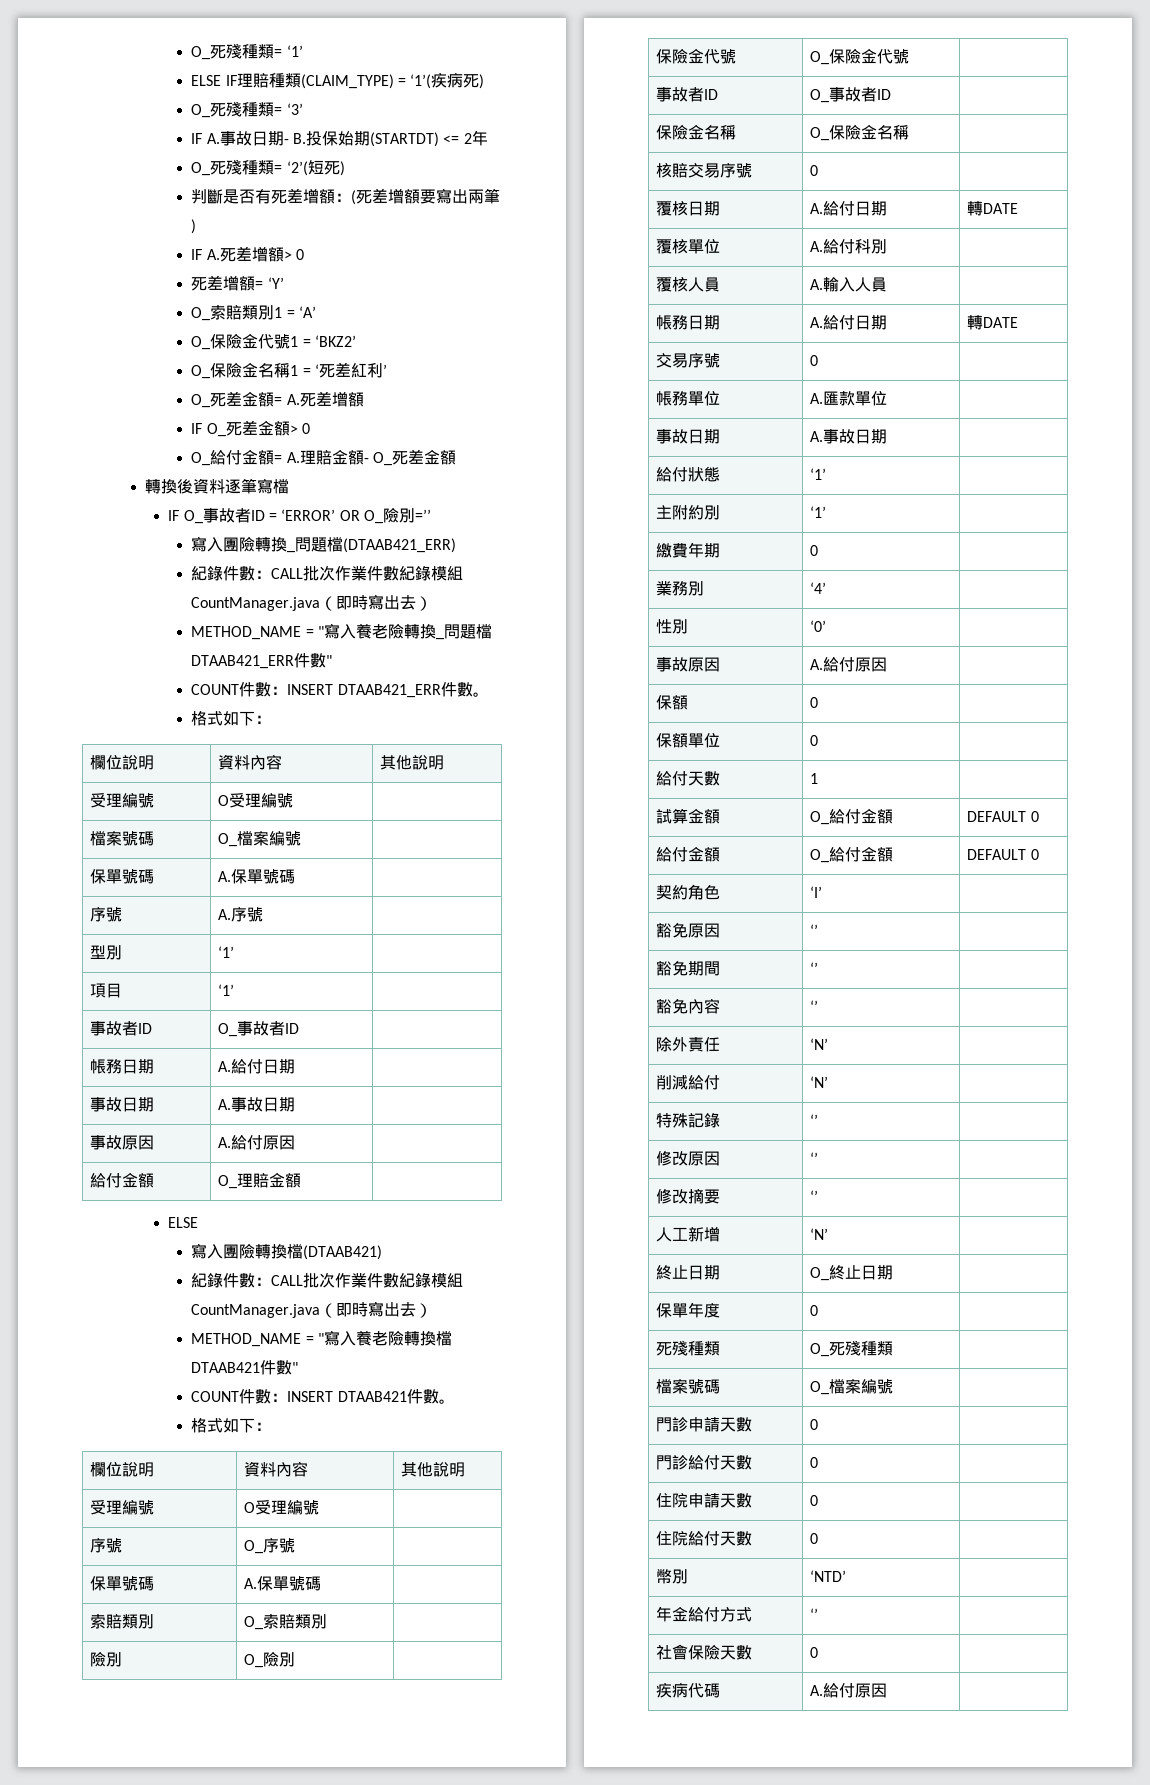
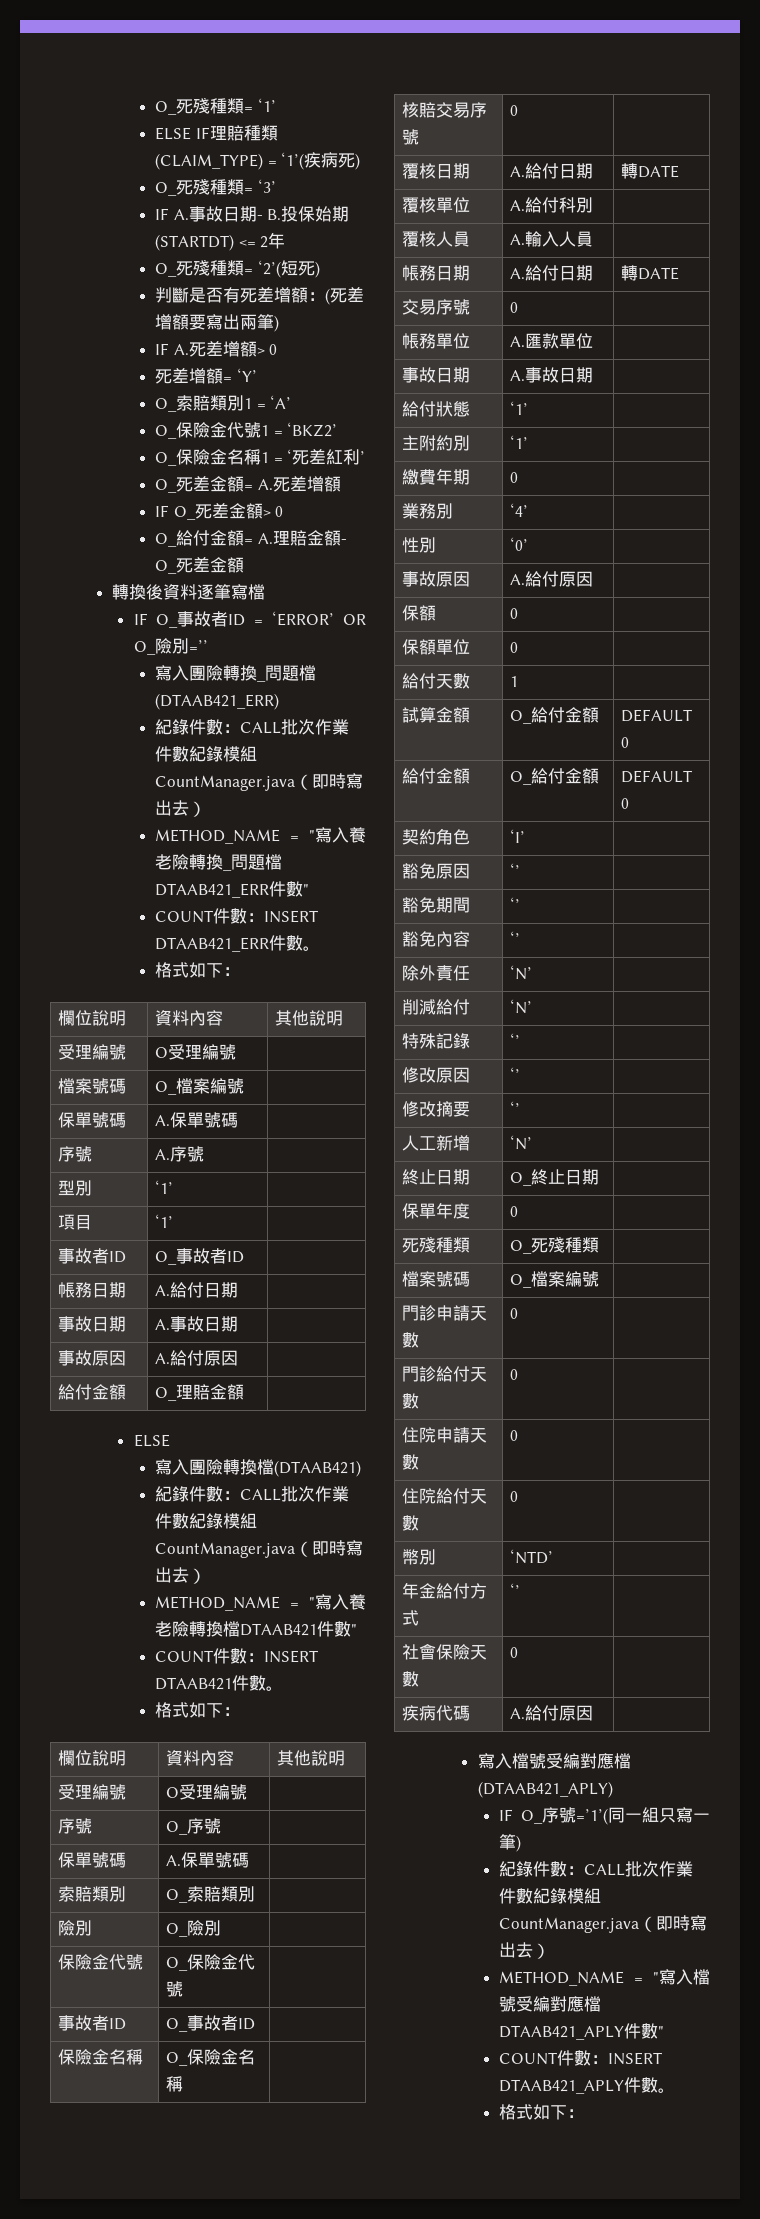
(888, 1690) none -> [477,1753,631,1769] [477,1781,613,1798] [499,1807,710,1825] [499,1834,522,1852] [499,1861,694,1877] [499,1888,602,1904] [499,1915,708,1933] [499,1942,551,1959] [499,1969,710,1986] [499,1996,602,2012] [499,2023,665,2040] [499,2050,663,2066] [499,2077,676,2094] [499,2104,585,2120] // 寫入檔號受編對應檔(DTAAB421_APLY) // IF O_序號=’1’(同一組只寫一筆) // 紀錄件數：CALL批次作業件數紀錄模組CountManager.java（即時寫出去） // METHOD_NAME = "寫入檔號受編對應檔DTAAB421_APLY件數" // COUNT件數：INSERT DTAAB421_APLY件數。 // 格式如下：

